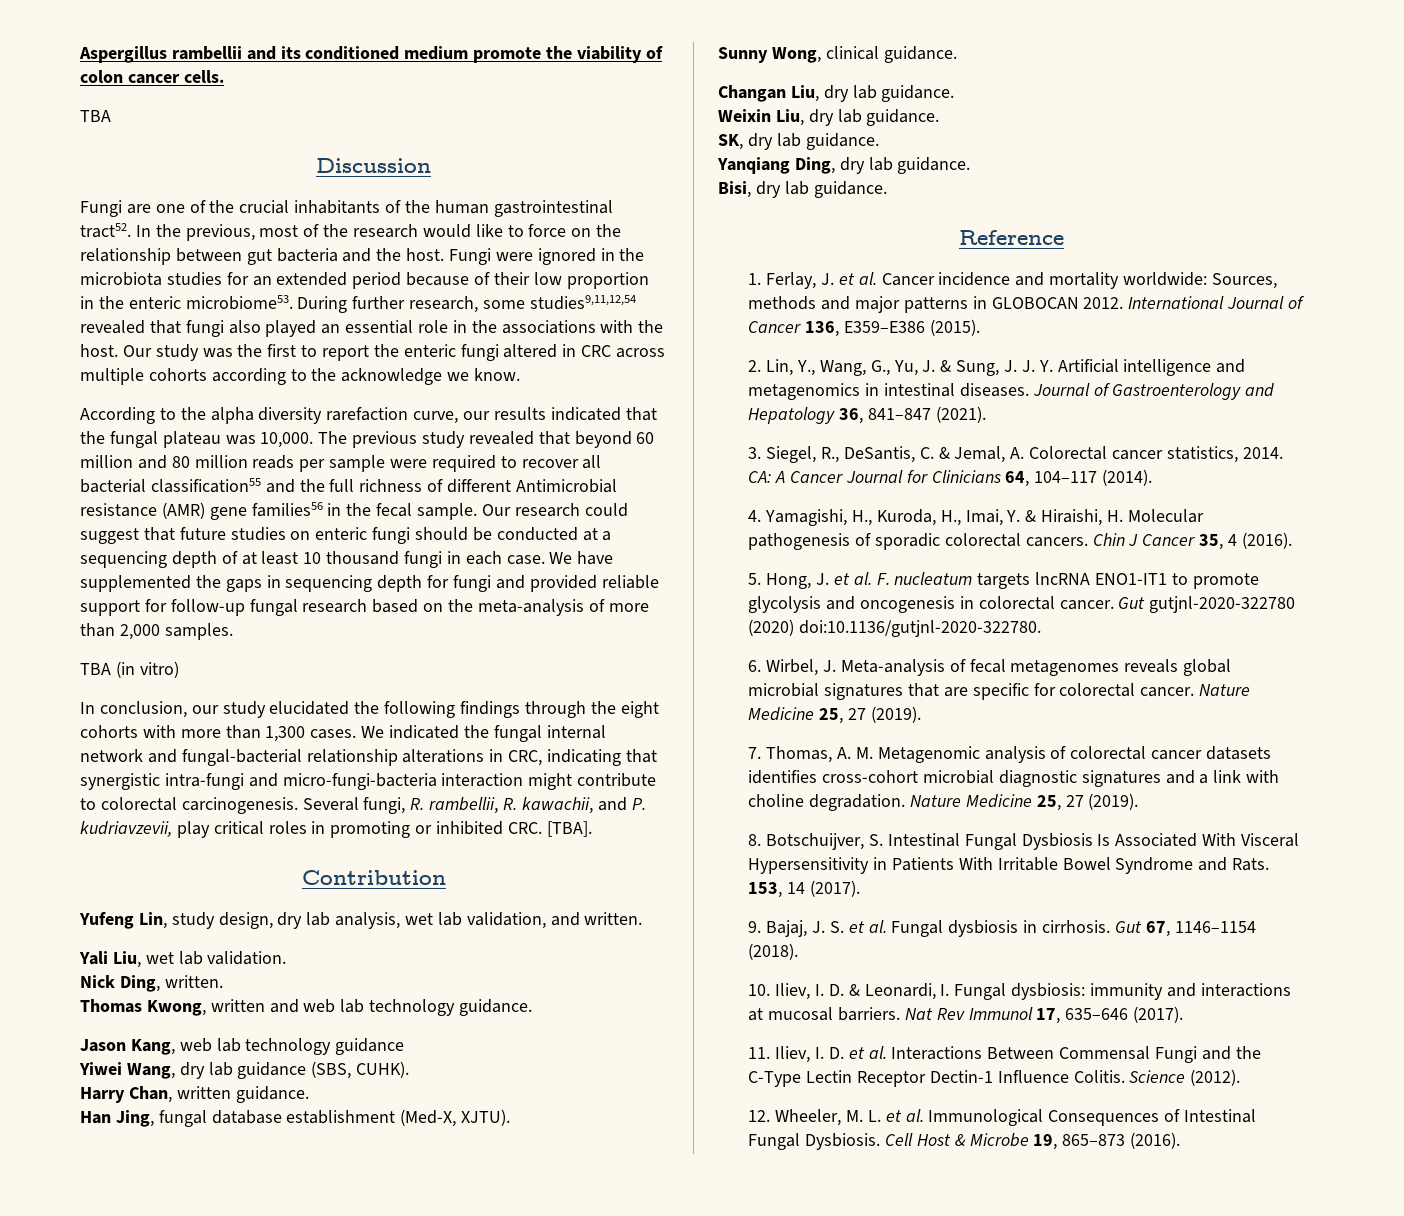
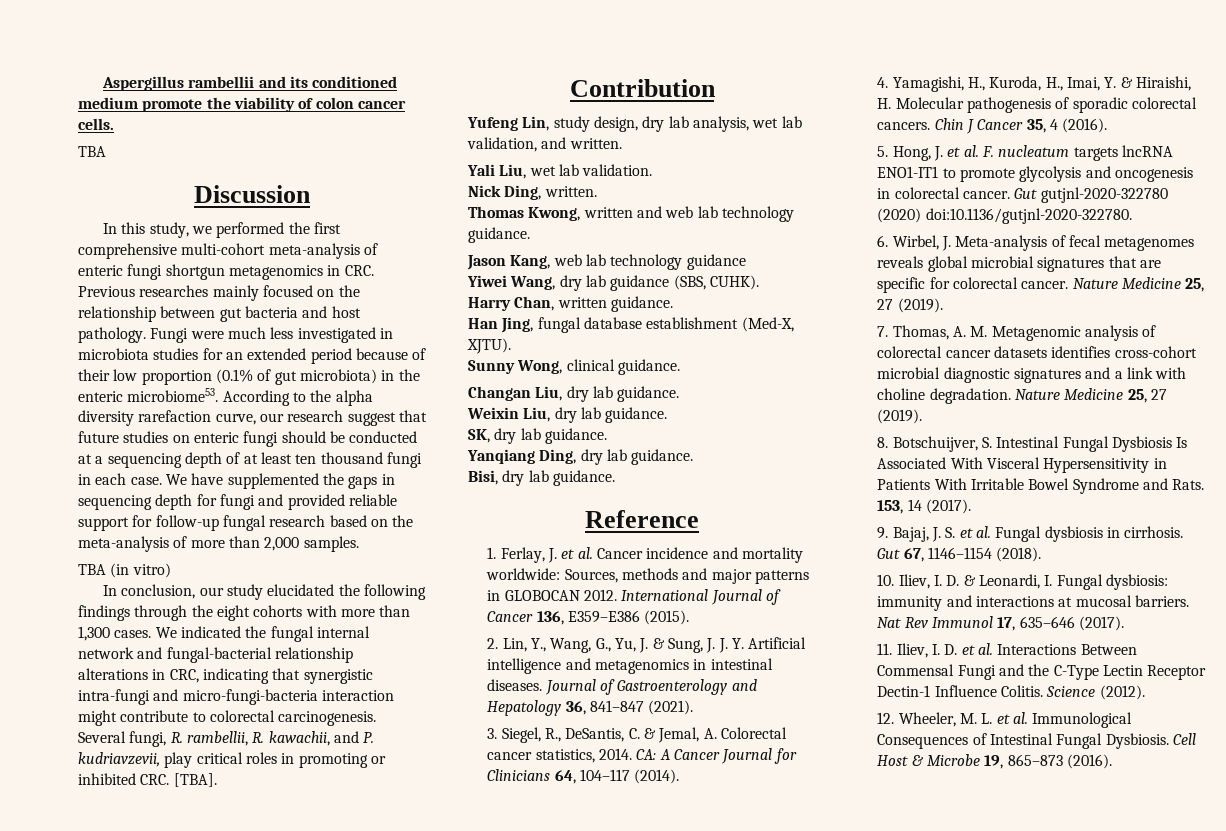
[80,200,613,217] [80,223,567,241] Fungi are one of the crucial inhabitants of the human gastrointestinal tract52. In the previous, most of the research would like to force -> [103,222,341,238] [78,243,378,259] [78,264,374,280] [78,285,313,301] In this study, we performed the first comprehensive multi-cohort meta-analysis of enteric fungi shortgun metagenomics in CRC. Previous researches mainly focused
[376,248,645,265] the host. Fungi were ignored in the -> [331,306,361,318] [78,327,393,343] host pathology. Fungi were much less investigated in
[80,295,636,313] [80,320,664,337] [80,344,666,361] [80,368,521,385] in the enteric microbiome53. During further research, some studies9,11,12,54 revealed that fungi also played an essential role in the associations with the host. Our study was the first to report the enteric fungi altered in CRC across multiple cohorts according to the acknowledge we know. // -> [215,369,420,385] [78,388,219,402] (0.1% of gut microbiota) in the enteric microbiome53.
[493,407,657,421] [80,431,655,448] [80,455,602,472] [80,478,617,493] [80,502,628,520] results indicated that the fungal plateau was 10,000. The previous study revealed that beyond 60 million and 80 million reads per sample were required to recover all bacterial classification55 and the full richness of different Antimicrobial resistance (AMR) gene families56 in the fecal sample. Our research could -> [287,410,344,422] research
[303,552,322,564] 10 -> [295,454,317,464] ten

